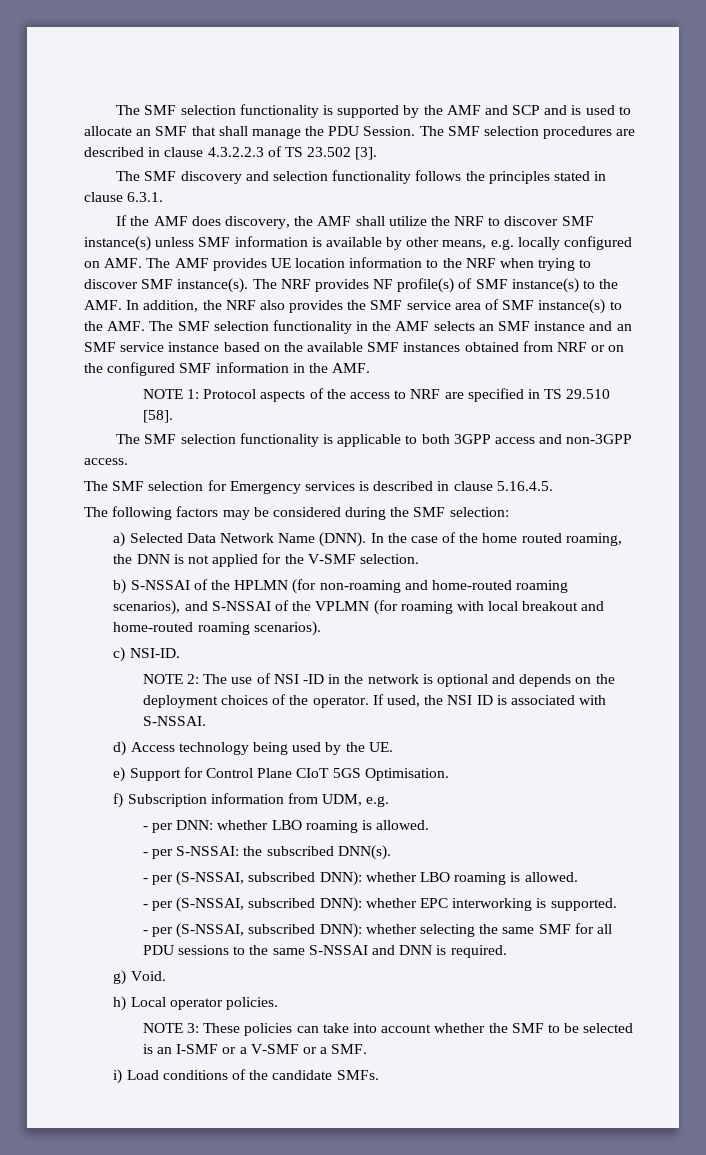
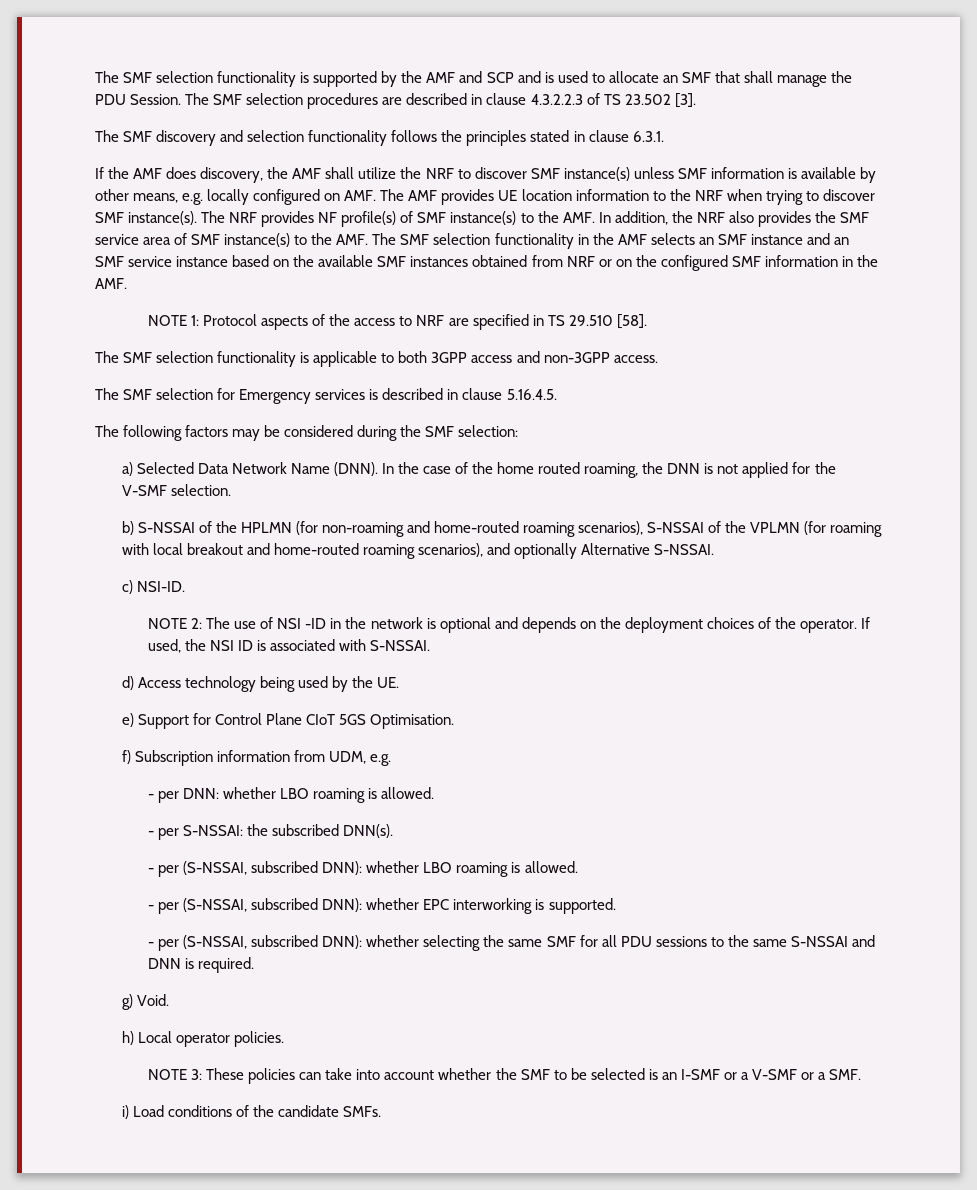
[184,601,208,611] and -> (644, 528) none
[253,621,321,636] scenarios). -> [417,543,715,559] scenarios), and optionally Alternative S-NSSAI.

